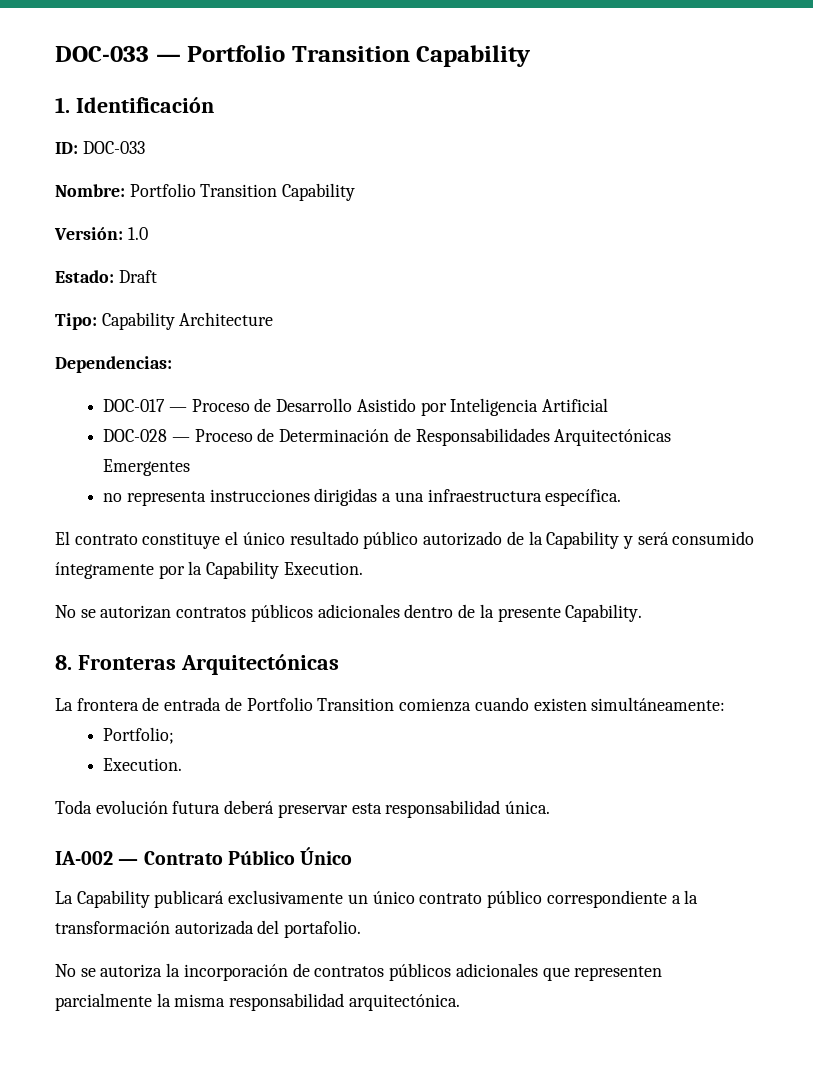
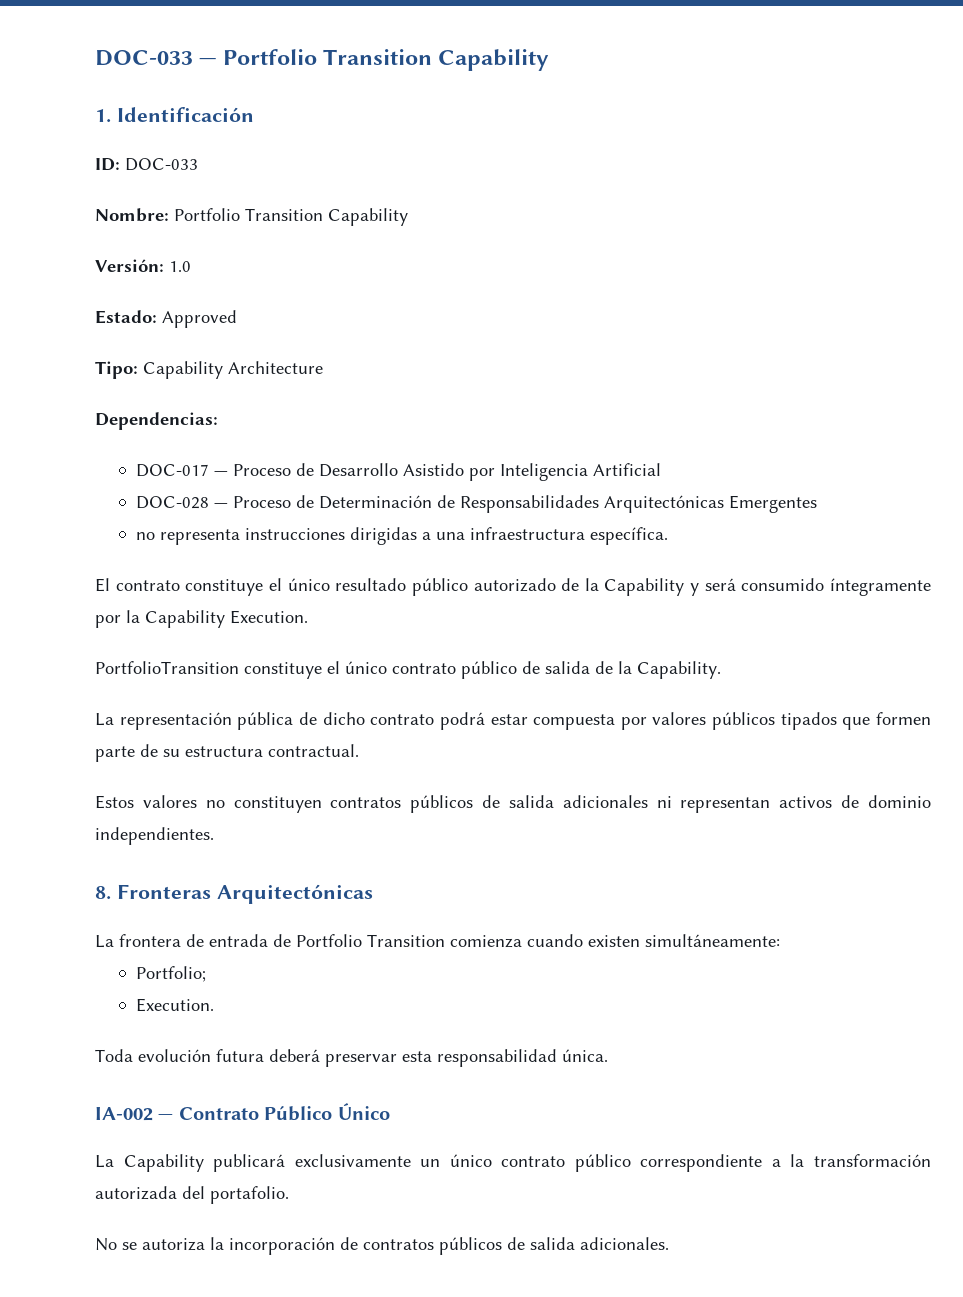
[118,270,157,283] Draft -> [162,310,237,328] Approved
[55,604,643,622] No se autorizan contratos públicos adicionales dentro de la presente Capability. -> [95,661,721,679] [95,712,931,730] [95,744,359,762] [95,795,931,813] [95,827,214,845] PortfolioTransition constituye el único contrato público de salida de la Capability. // La representación pública de dicho contrato podrá estar compuesta por valores públicos tipados que formen parte de su estructura contractual. // Estos valores no constituyen contratos públicos de salida adicionales ni representan activos de dominio independientes.
[455,963,663,981] [55,993,460,1011] adicionales que representen parcialmente la misma responsabilidad arquitectónica. -> [507,1237,669,1250] de salida adicionales.

